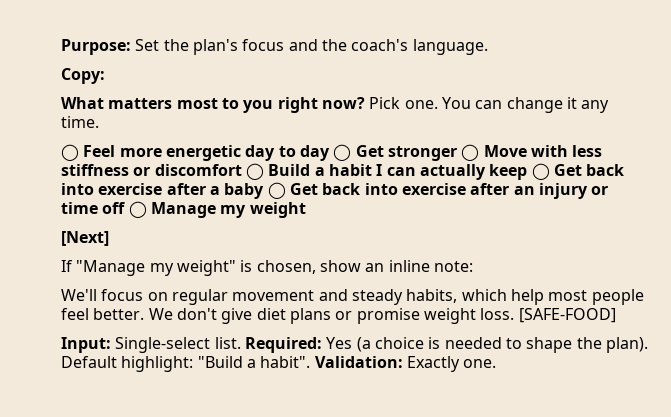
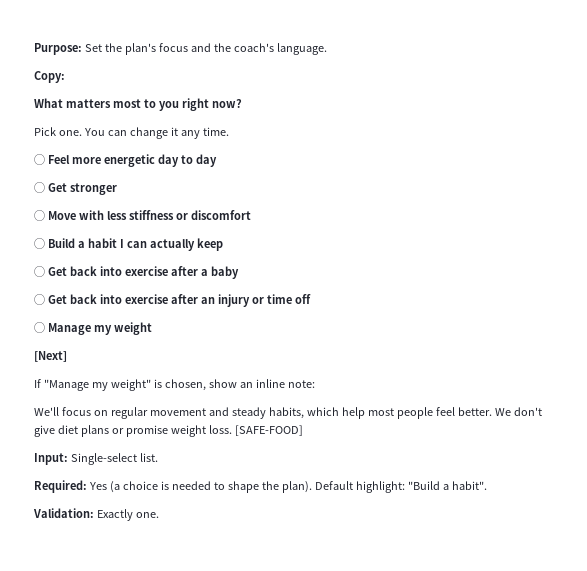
(365, 103) none -> (242, 103) //
(330, 153) none -> (217, 160) //
(457, 153) none -> (117, 189) //
(242, 170) none -> (251, 215) //
(528, 172) none -> (223, 244) //
(265, 191) none -> (239, 272) //
(126, 208) none -> (311, 299) //
(241, 343) none -> (158, 457) //
(311, 362) none -> (487, 485) //

